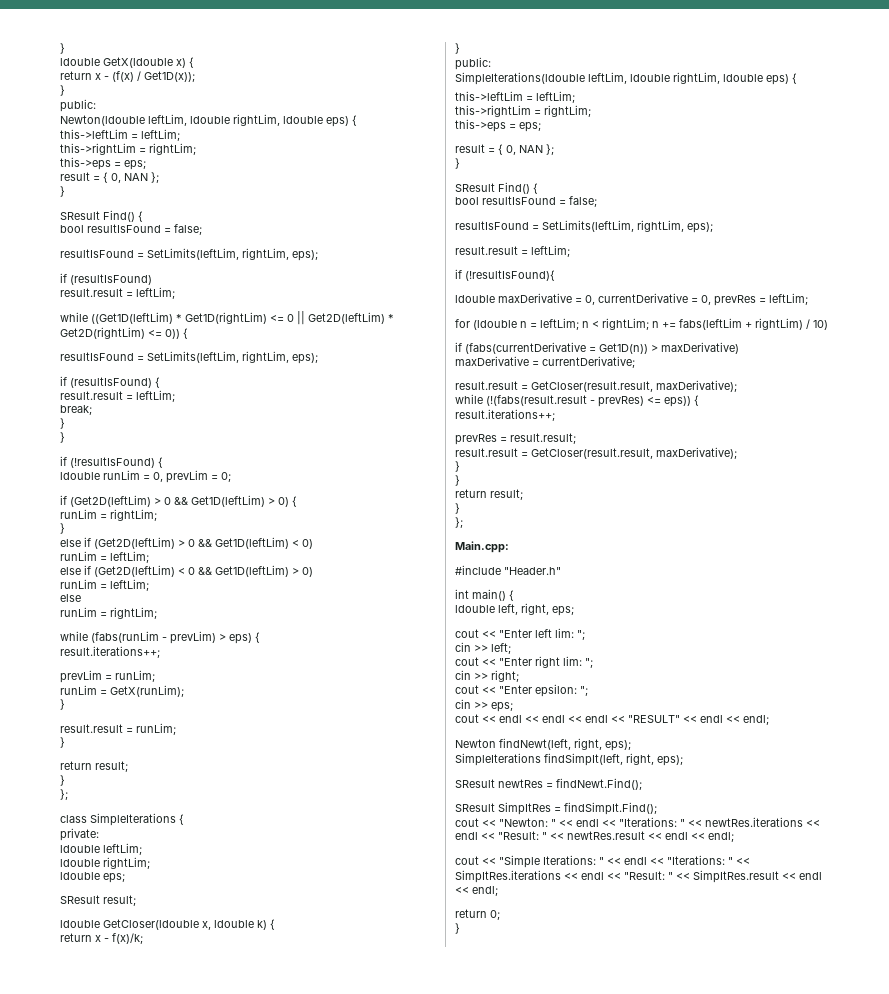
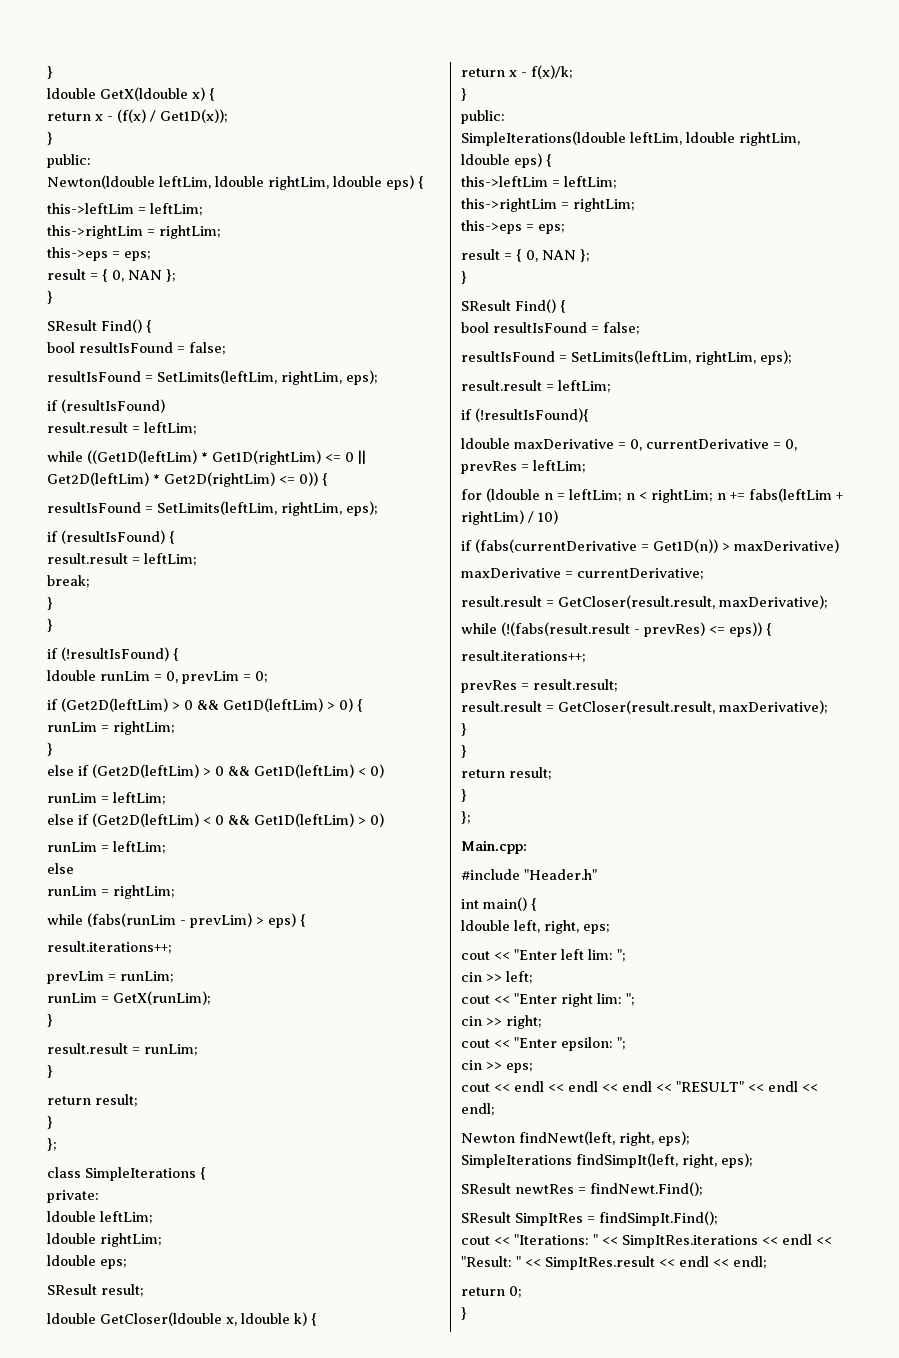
[499,817,820,827] [455,831,734,842] [455,855,664,868] "Newton: " << endl << "Iterations: " << newtRes.iterations << endl << "Result: " << newtRes.result << endl << endl; // cout << "Simple Iterations: " << endl << -> (510, 1241) none

